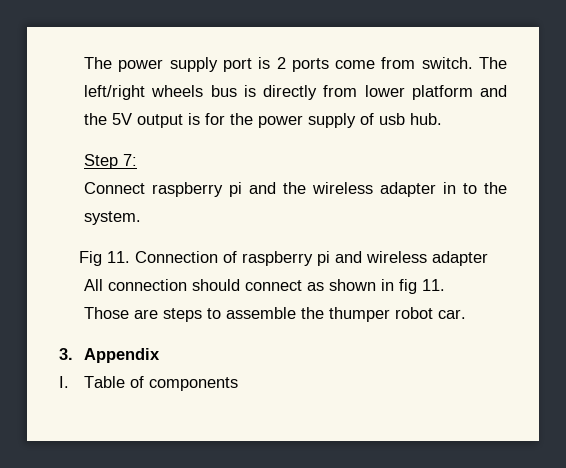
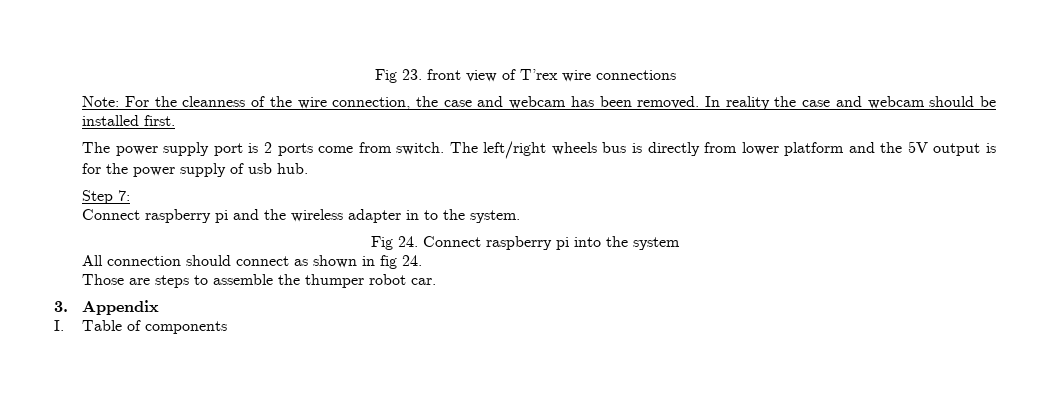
(84, 63) none -> [374,69,676,83] [82,96,996,110] [82,115,176,126] Fig 23. front view of T’rex wire connections // Note: For the cleanness of the wire connection, the case and webcam has been removed. In reality the case and webcam should be installed first. //
[106,251,488,266] 11. Connection of raspberry pi and wireless adapter -> [398,236,680,250] 24. Connect raspberry pi into the system
[422,279,446,291] 11. -> [402,255,423,266] 24.

